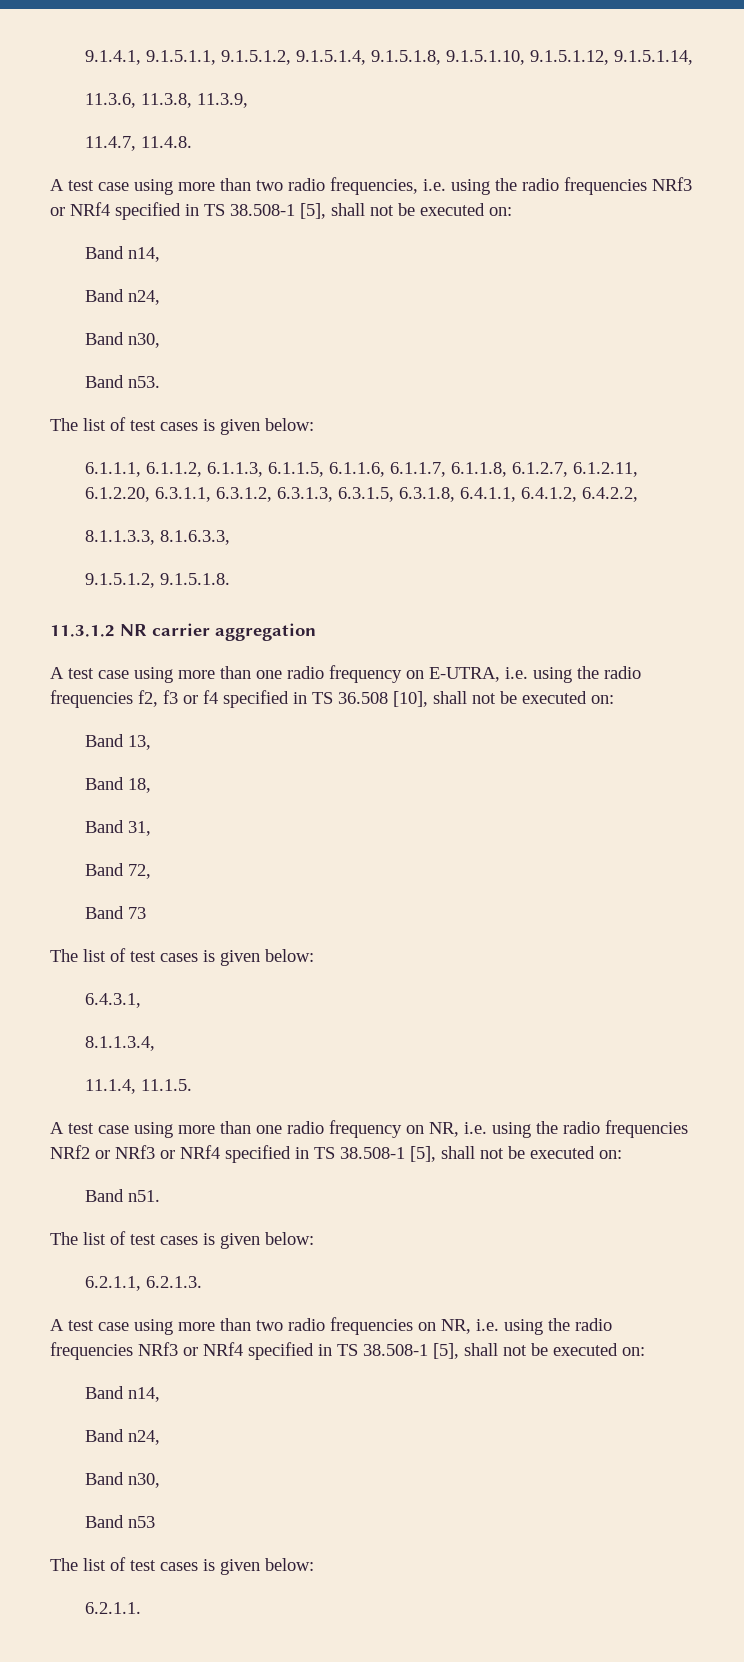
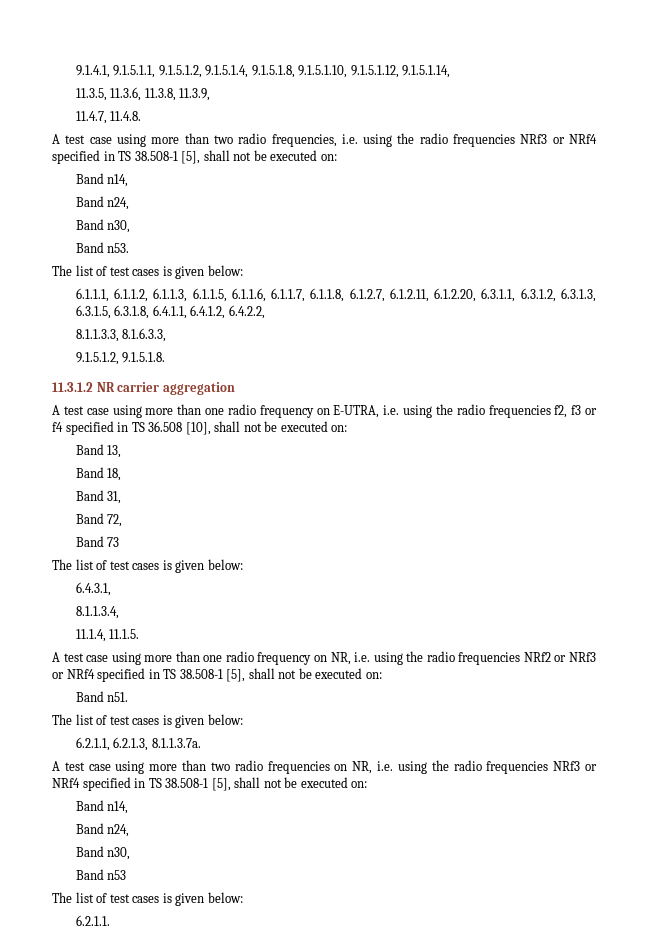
(693, 57) none -> [75,88,107,101] 11.3.5,
[145,1276,202,1288] 6.2.1.3. -> [113,737,201,751] 6.2.1.3, 8.1.1.3.7a.

